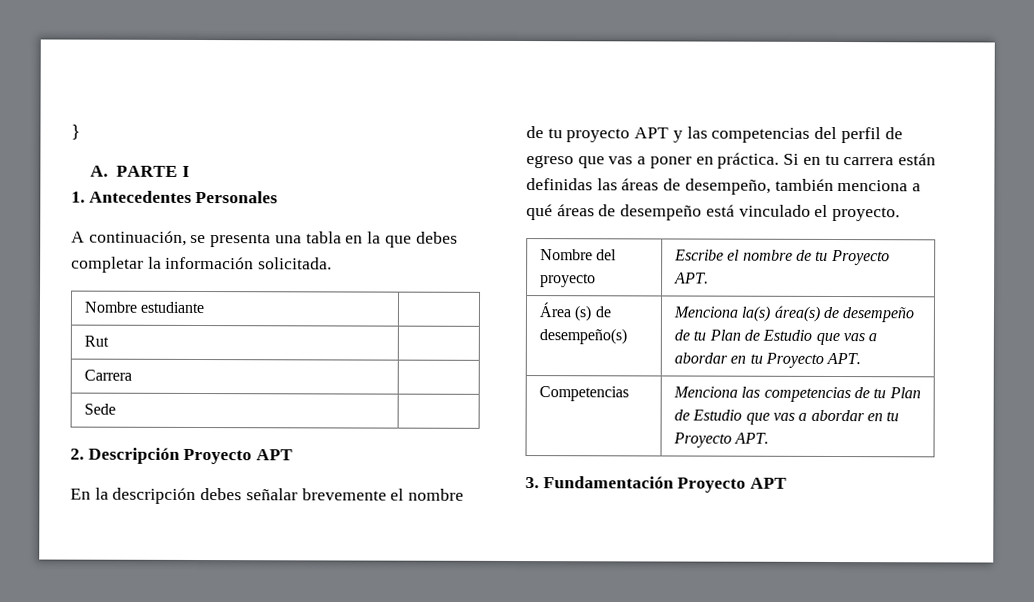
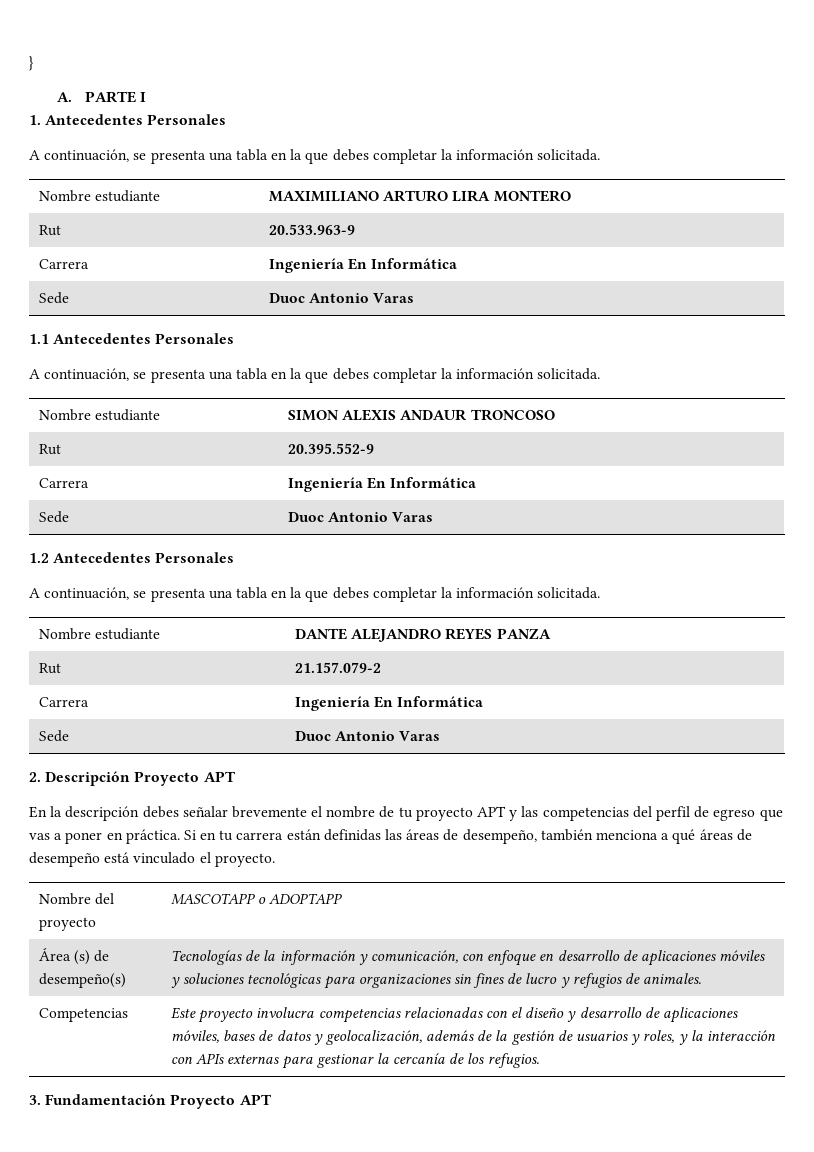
[83,335,109,347] [83,369,132,381] [83,403,116,415] // Rut | // Carrera | // Sede | -> [268,190,571,202] [38,225,61,236] [268,224,355,235] [38,259,89,269] [268,258,458,273] [38,292,69,304] [268,293,415,303] [29,333,235,344] [29,368,601,383] [38,409,161,421] [287,409,555,421] [38,444,61,455] [287,443,374,454] [38,478,89,488] [287,477,477,492] [38,511,69,523] [287,512,434,522] [29,552,235,563] [29,587,601,602] [38,628,161,640] [294,628,551,642] [38,663,61,674] [294,662,381,673] [38,697,89,707] [294,696,484,711] [38,730,69,742] [294,731,441,741] MAXIMILIANO ARTURO LIRA MONTERO // Rut | 20.533.963-9 // Carrera | Ingeniería En Informática // Sede | Duoc Antonio Varas // 1.1 Antecedentes Personales // A continuación, se presenta una tabla en la que debes completar la información solicitada. // Nombre estudiante | SIMON ALEXIS ANDAUR TRONCOSO // Rut | 20.395.552-9 // Carrera | Ingeniería En Informática // Sede | Duoc Antonio Varas // 1.2 Antecedentes Personales // A continuación, se presenta una tabla en la que debes completar la información solicitada. // Nombre estudiante | DANTE ALEJANDRO REYES PANZA // Rut | 21.157.079-2 // Carrera | Ingeniería En Informática // Sede | Duoc Antonio Varas
[673,249,890,266] [673,272,709,284] [538,302,611,322] [538,328,627,345] [672,305,915,323] [673,329,878,346] [673,352,862,368] [538,386,629,402] [672,386,921,403] [673,409,900,425] [672,432,770,448] Escribe el nombre de tu Proyecto APT. // Área (s) de desempeño(s) | Menciona la(s) área(s) de desempeño de tu Plan de Estudio que vas a abordar en tu Proyecto APT. // Competencias | Menciona las competencias de tu Plan de Estudio que vas a abordar en tu Proyecto APT. -> [170,893,343,905] [38,948,110,965] [38,973,126,988] [170,950,766,966] [170,973,702,989] [38,1008,128,1022] [170,1007,739,1023] [170,1030,776,1045] [170,1053,539,1069] MASCOTAPP o ADOPTAPP // Área (s) de desempeño(s) | Tecnologías de la información y comunicación, con enfoque en desarrollo de aplicaciones móviles y soluciones tecnológicas para organizaciones sin fines de lucro y refugios de animales. // Competencias | Este proyecto involucra competencias relacionadas con el diseño y desarrollo de aplicaciones móviles, bases de datos y geolocalización, además de la gestión de usuarios y roles, y la interacción con APIs externas para gestionar la cercanía de los refugios.

